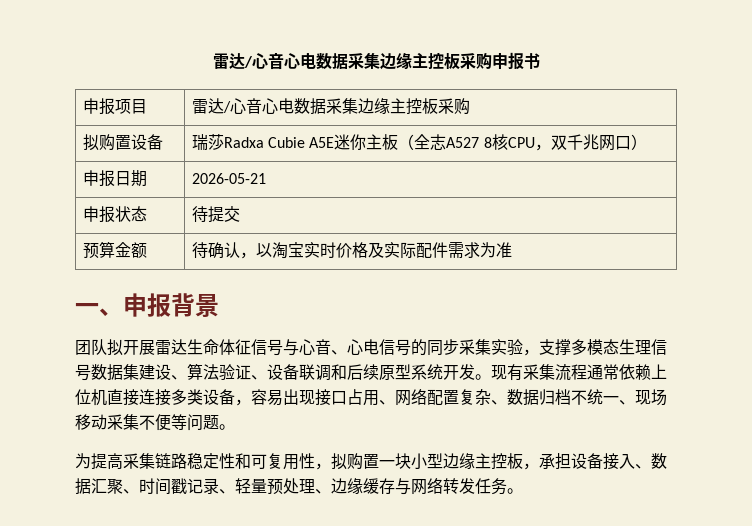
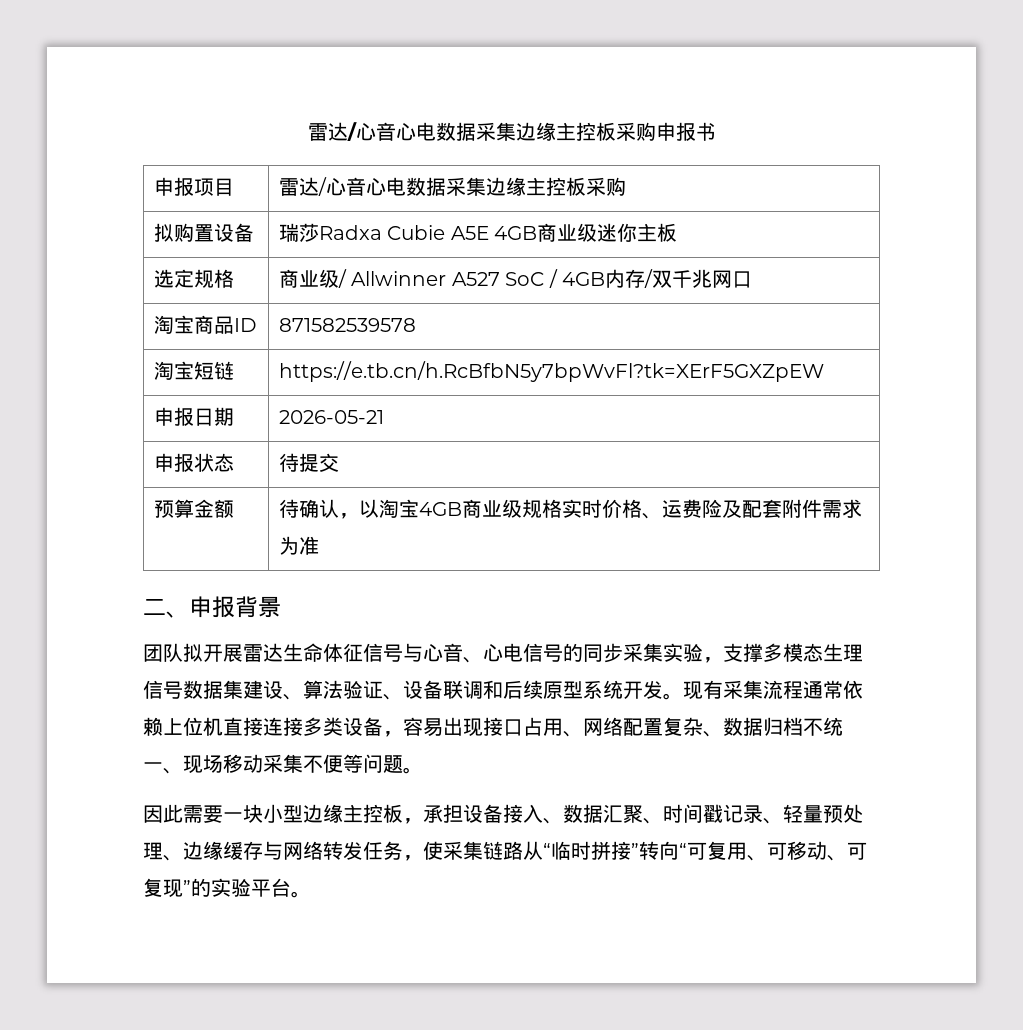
(335, 142) none -> [494,223,598,242] 4GB商业级
[398,134,647,151] （全志A527 8核CPU，双千兆网口） -> [153,269,234,288] [278,269,752,288] [153,315,257,334] [278,318,416,332] [153,361,234,380] [278,361,824,382] // 选定规格 | 商业级/ Allwinner A527 SoC / 4GB内存/双千兆网口 // 淘宝商品ID | 871582539578 // 淘宝短链 | https://e.tb.cn/h.RcBfbN5y7bpWvFl?tk=XErF5GXZpEW
[303,242,432,259] 实时价格及实际配 -> [418,499,802,519] 4GB商业级规格实时价格、运费险及配套附
[75,303,99,314] 一 -> [143,599,166,615] 二
[75,453,379,470] 为提高采集链路稳定性和可复用性，拟购置 -> [143,804,223,823] 因此需要
(507, 486) none -> [403,841,867,861] [143,878,291,898] ，使采集链路从“临时拼接”转向“可复用、可移动、可复现”的实验平台

